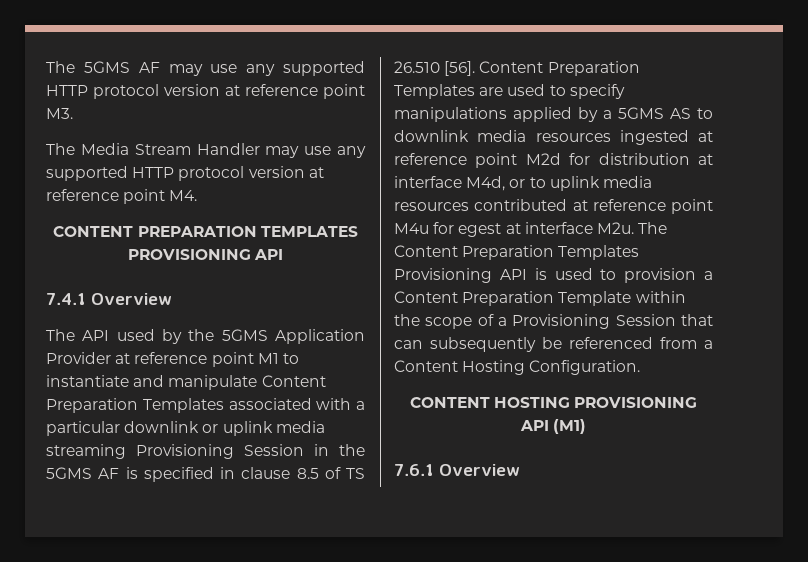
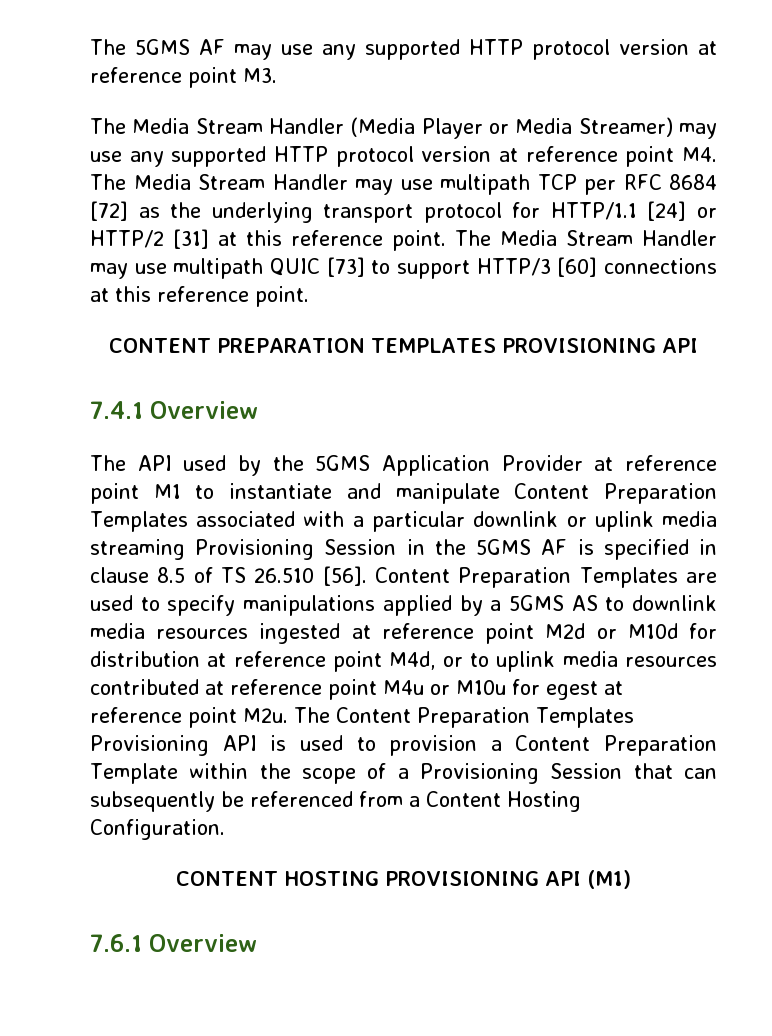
(260, 149) none -> [350,117,673,139] (Media Player or Media Streamer)
(198, 195) none -> [90,174,717,195] [90,201,717,223] [90,229,717,251] [90,257,717,279] [90,286,309,307] The Media Stream Handler may use multipath TCP per RFC 8684 [72] as the underlying transport protocol for HTTP/1.1 [24] or HTTP/2 [31] at this reference point. The Media Stream Handler may use multipath QUIC [73] to support HTTP/3 [60] connections at this reference point.
(561, 159) none -> [596,623,678,639] or M10d
[394,176,462,188] interface -> [233,651,382,672] reference point
(429, 228) none -> [430,680,506,695] or M10u
[524,222,593,234] interface -> [90,707,237,728] reference point

